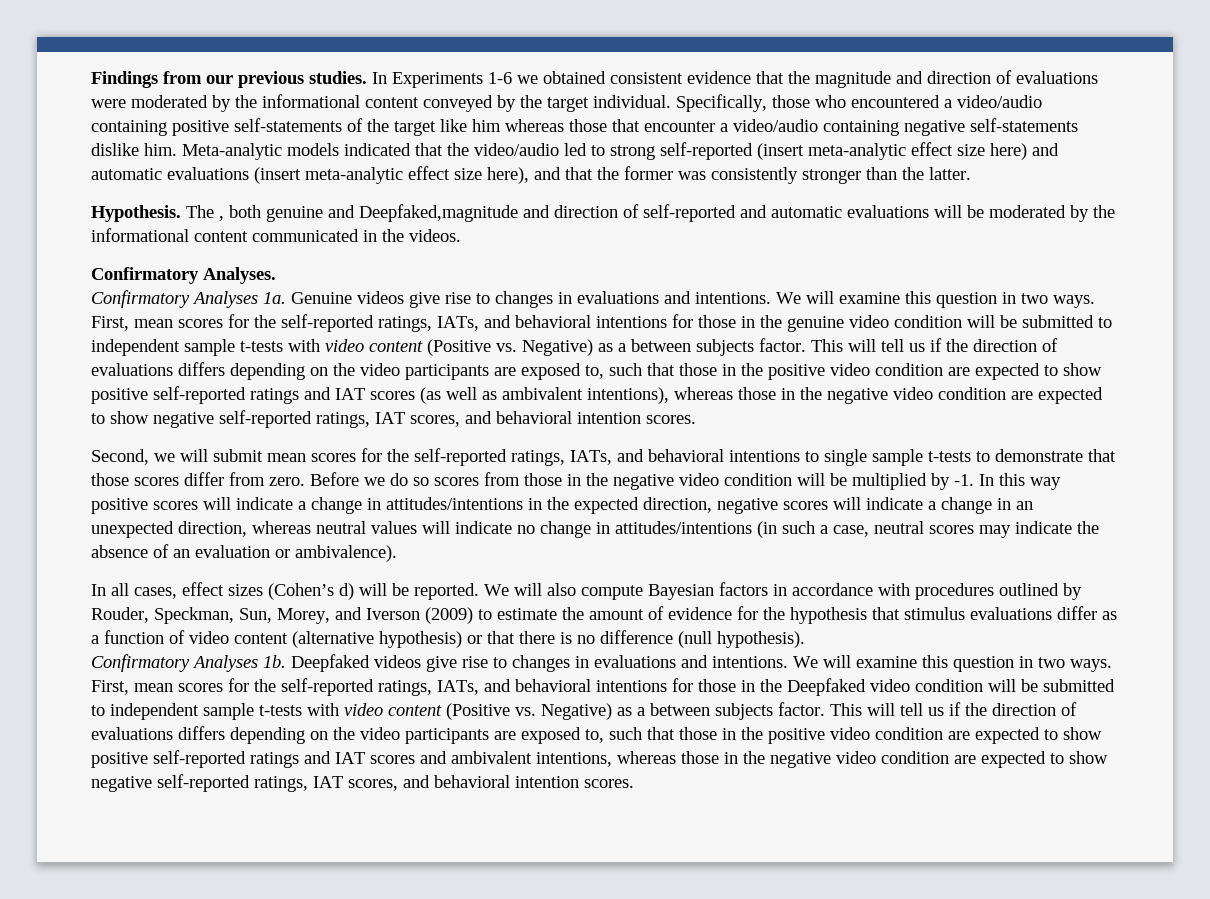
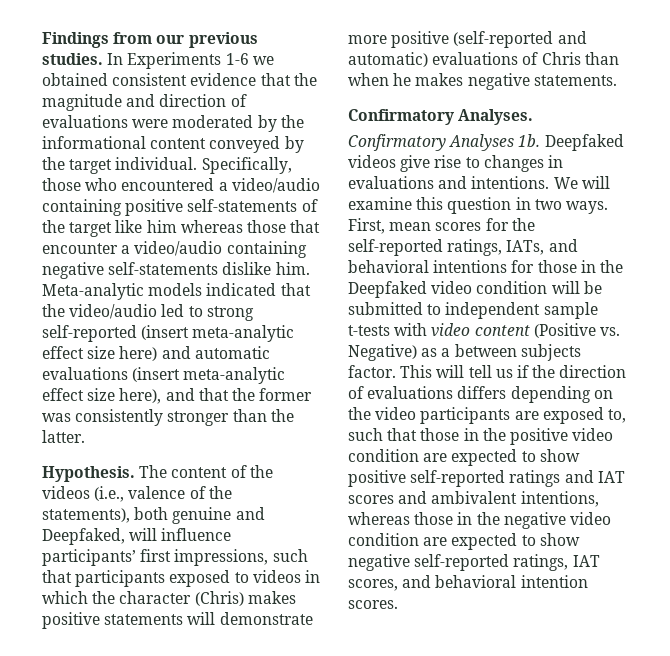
[219,204,1115,222] [91,228,461,242] [91,267,276,284] [91,290,1095,308] [91,314,1112,332] [91,338,1058,356] [91,362,1102,380] [91,386,1103,404] [91,410,696,428] [91,448,1116,466] [91,472,1061,490] [91,497,1033,514] [91,521,1099,538] [91,544,397,562] [91,582,1082,600] [91,606,1117,624] [91,630,805,648] , both genuine and Deepfaked,magnitude and direction of self-reported and automatic evaluations will be moderated by the informational content communicated in the videos. // Confirmatory Analyses. // Confirmatory Analyses 1a. Genuine videos give rise to changes in evaluations and intentions. We will examine this question in two ways. First, mean scores for the self-reported ratings, IATs, and behavioral intentions for those in the genuine video condition will be submitted to independent sample t-tests with video content (Positive vs. Negative) as a between subjects factor. This will tell us if the direction of evaluations differs depending on the video participants are exposed to, such that those in the positive video condition are expected to show positive self-reported ratings and IAT scores (as well as ambivalent intentions), whereas those in the negative video condition are expected to show negative self-reported ratings, IAT scores, and behavioral intention scores. // Second, we will submit mean scores for the self-reported ratings, IATs, and behavioral intentions to single sample t-tests to demonstrate that those scores differ from zero. Before we do so scores from those in the negative video condition will be multiplied by -1. In this way positive scores will indicate a change in attitudes/intentions in the expected direction, negative scores will indicate a change in an unexpected direction, whereas neutral values will indicate no change in attitudes/intentions (in such a case, neutral scores may indicate the absence of an evaluation or ambivalence). // In all cases, effect sizes (Cohen’s d) will be reported. We will also compute Bayesian factors in accordance with procedures outlined by Rouder, Speckman, Sun, Morey, and Iverson (2009) to estimate the amount of evidence for the hypothesis that stimulus evaluations differ as a function of video content (alternative hypothesis) or that there is no difference (null hypothesis). -> [171,465,273,478] [42,486,232,502] [42,507,265,524] [42,528,232,545] [42,549,308,566] [42,570,320,587] [42,591,296,606] [42,612,313,629] [348,31,587,48] [348,52,619,67] [348,73,617,90] [348,109,534,125] content of the videos (i.e., valence of the statements), both genuine and Deepfaked, will influence participants’ first impressions, such that participants exposed to videos in which the character (Chris) makes positive statements will demonstrate more positive (self-reported and automatic) evaluations of Chris than when he makes negative statements. // Confirmatory Analyses.

